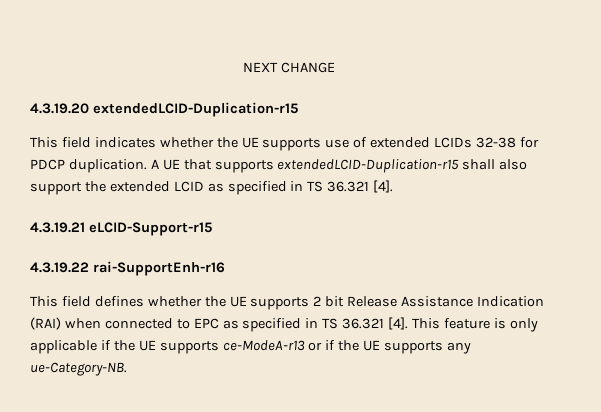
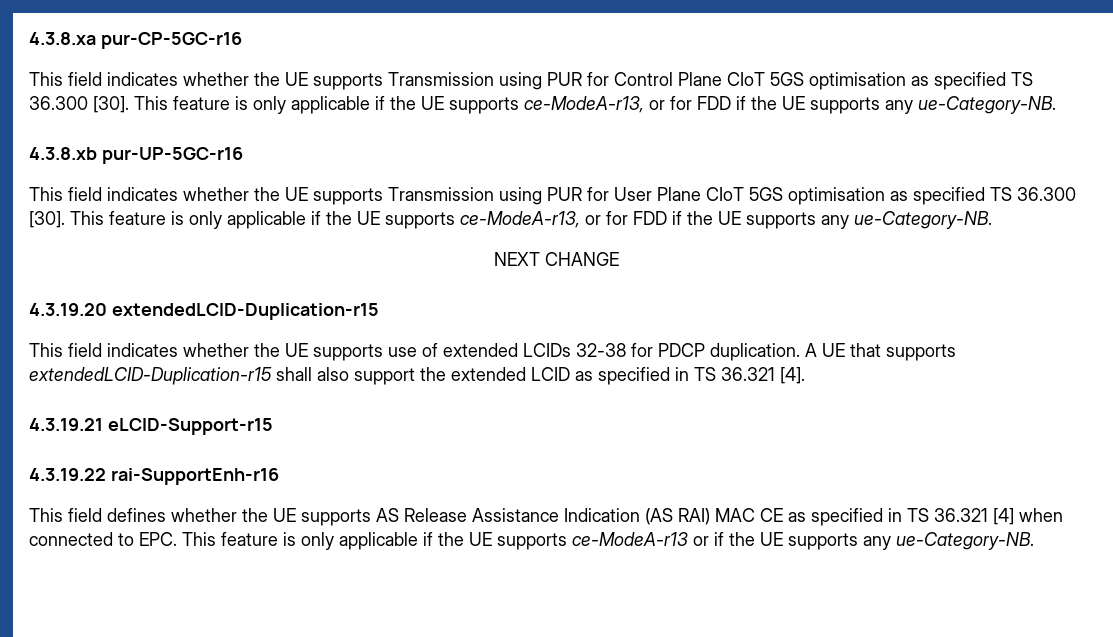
(243, 67) none -> [29,32,242,49] [29,72,1033,90] [29,96,1056,114] [29,147,243,164] [29,187,1076,205] [29,211,992,229] 4.3.8.xa pur-CP-5GC-r16 // This field indicates whether the UE supports Transmission using PUR for Control Plane CIoT 5GS optimisation as specified TS 36.300 [30]. This feature is only applicable if the UE supports ce-ModeA-r13, or for FDD if the UE supports any ue-Category-NB. // 4.3.8.xb pur-UP-5GC-r16 // This field indicates whether the UE supports Transmission using PUR for User Plane CIoT 5GS optimisation as specified TS 36.300 [30]. This feature is only applicable if the UE supports ce-ModeA-r13, or for FDD if the UE supports any ue-Category-NB. //
[313,296,345,307] 2 bit -> [376,508,399,522] AS
[30,317,409,332] (RAI) when connected to EPC as specified in TS 36.321 [4]. -> [645,508,1063,526] [29,532,177,546] (AS RAI) MAC CE as specified in TS 36.321 [4] when connected to EPC.

